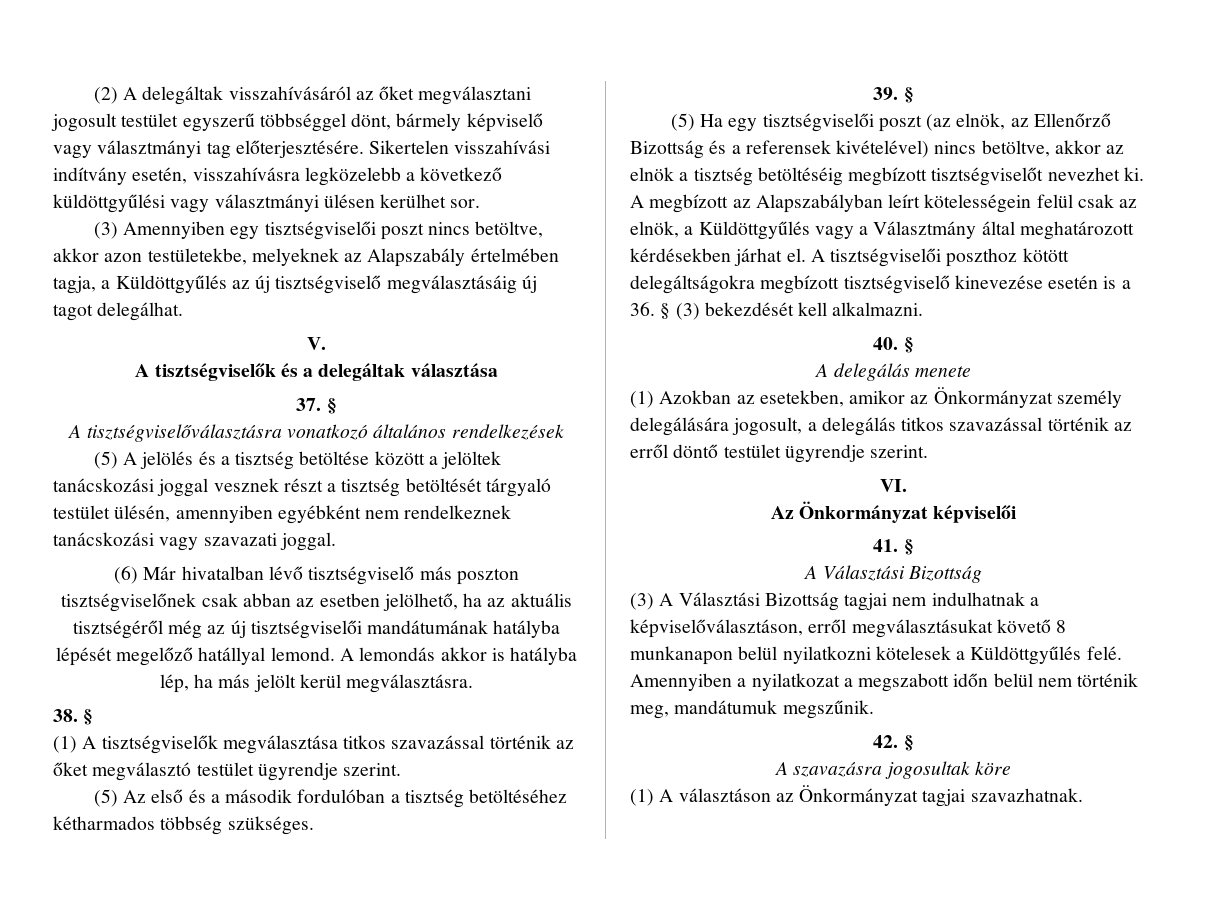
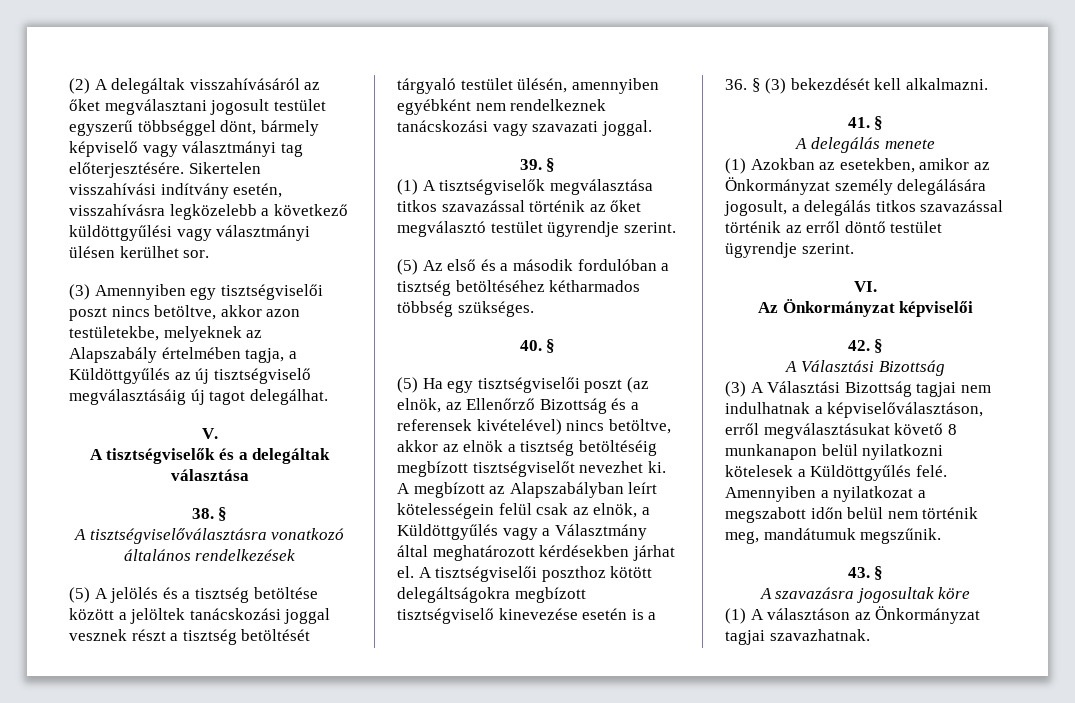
[296,398,322,411] 37. -> [191,508,214,519] 38.
[114,566,519,585] [61,593,572,612] [72,620,561,639] [55,647,578,666] [159,674,474,693] [53,709,78,722] (6) Már hivatalban lévő tisztségviselő más poszton tisztségviselőnek csak abban az esetben jelölhető, ha az aktuális tisztségéről még az új tisztségviselői mandátumának hatályba lépését megelőző hatállyal lemond. A lemondás akkor is hatályba lép, ha más jelölt kerül megválasztásra. // 38. -> [519,159,542,170] 39.
[873,87,899,100] 39. -> [519,340,542,351] 40.
[873,337,899,350] 40. -> [847,117,870,128] 41.
[873,539,899,552] 41. -> [847,340,870,351] 42.
[873,735,899,748] 42. -> [847,567,870,578] 43.

